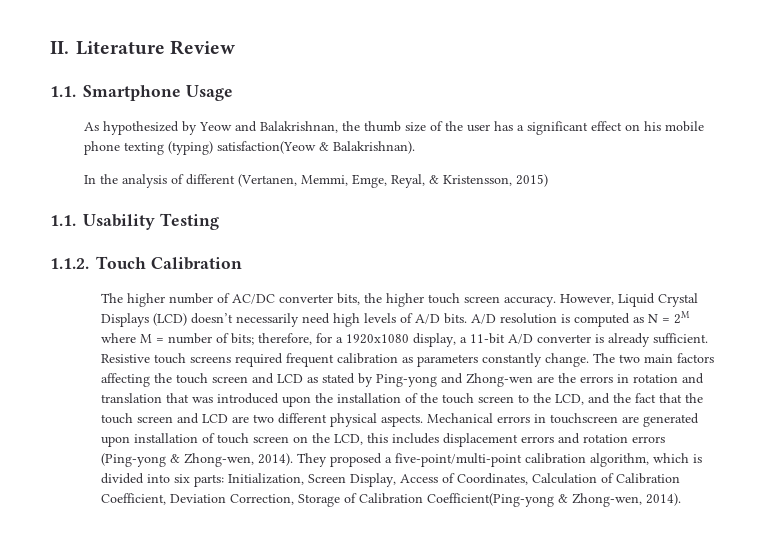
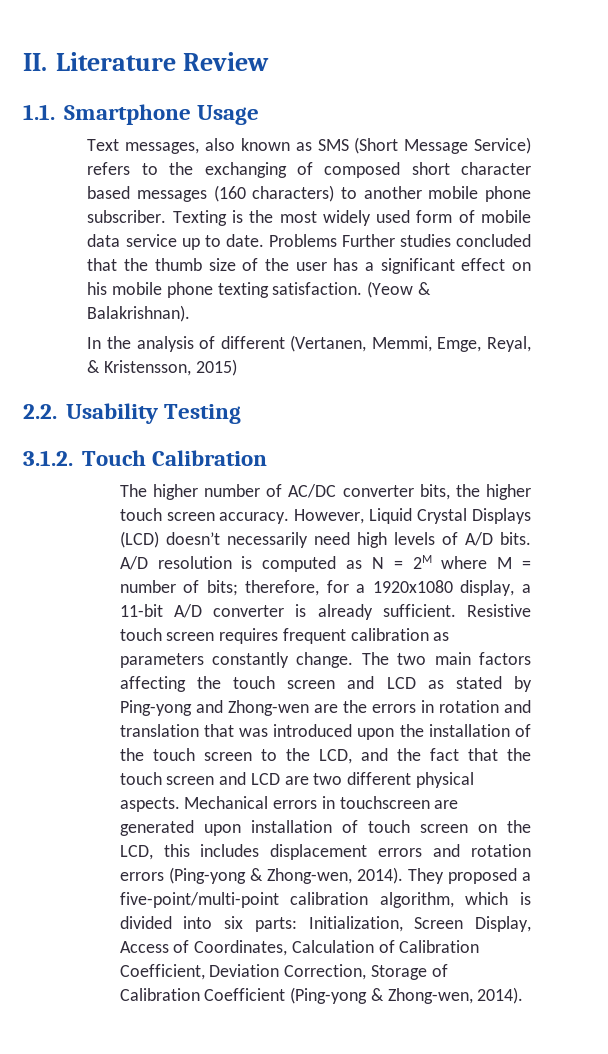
[83,121,338,135] As hypothesized by Yeow and Balakrishnan, -> [87,137,531,154] [87,162,531,178] [87,185,531,202] [87,210,532,226] [87,234,531,250] [87,258,118,271] Text messages, also known as SMS (Short Message Service) refers to the exchanging of composed short character based messages (160 characters) to another mobile phone subscriber. Texting is the most widely used form of mobile data service up to date. Problems Further studies concluded that
[167,141,316,155] (typing) satisfaction(Yeow -> [272,281,414,298] satisfaction. (Yeow
[50,215,76,226] 1.1. -> [23,404,57,419] 2.2.
[50,258,89,269] 1.1.2. -> [23,450,73,466] 3.1.2.
[189,353,283,367] screens required -> [166,628,279,644] screen requires
[426,493,554,507] Coefficient(Ping-yong -> [204,987,368,1004] Coefficient (Ping-yong

